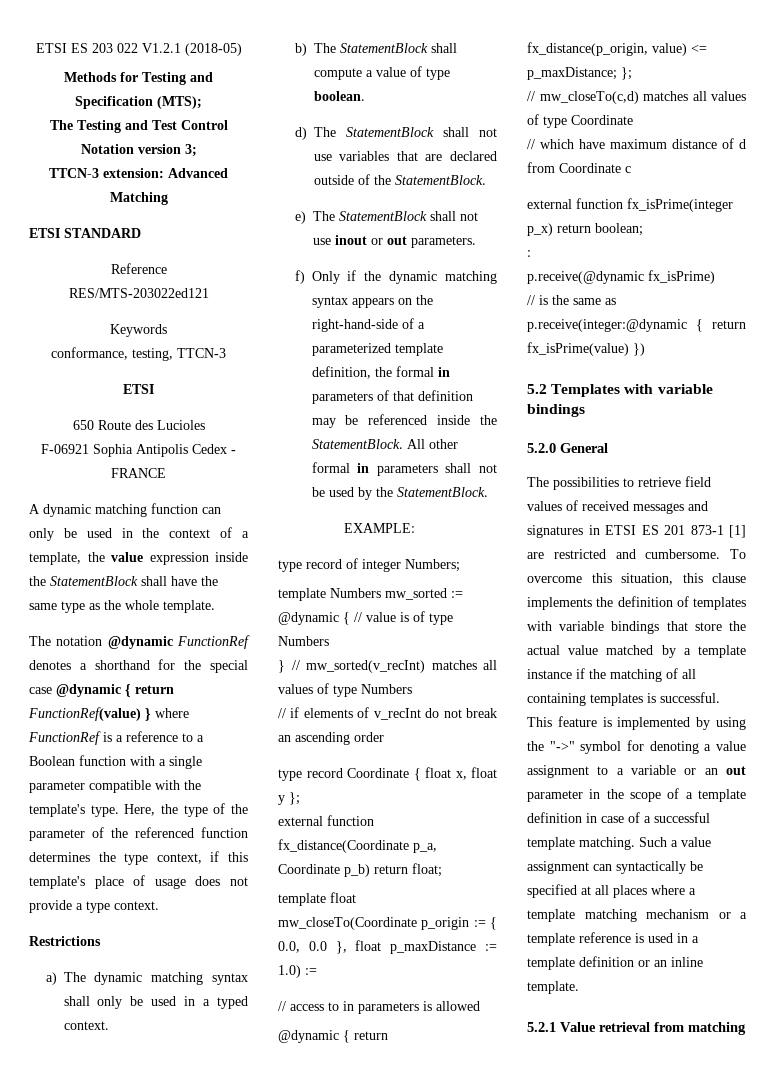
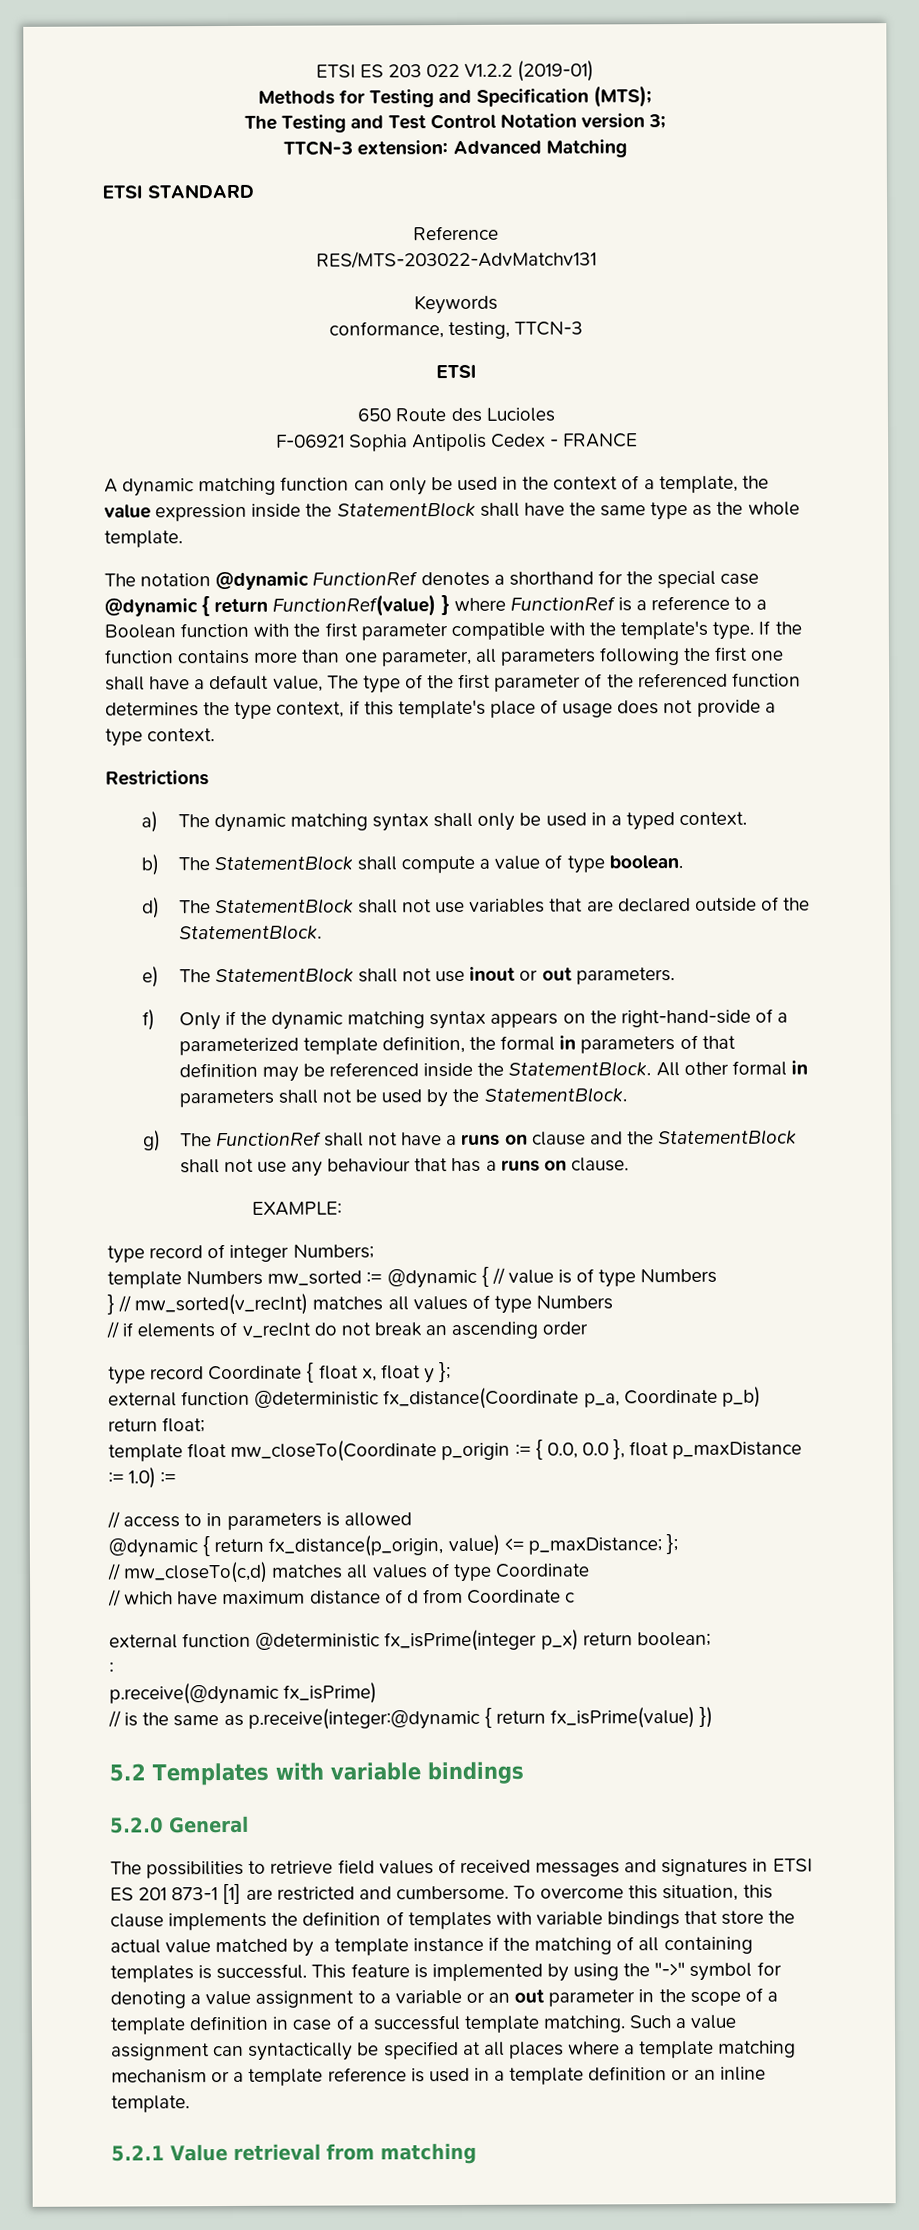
[141,43,242,56] V1.2.1 (2018-05) -> [464,60,595,82] V1.2.2 (2019-01)
[68,288,209,298] RES/MTS-203022ed121 -> [315,250,597,269] RES/MTS-203022-AdvMatchv131
[159,756,202,769] a single -> [293,622,358,638] the first
[124,804,178,816] Here, the -> [758,620,802,635] [104,646,785,667] [105,674,359,692] If the function contains more than one parameter, all parameters following the first one shall have a default value, The
(248, 809) none -> [458,673,492,690] first
(488, 492) none -> [143,1129,798,1152] [179,1157,629,1177] // g) The FunctionRef shall not have a runs on clause and the StatementBlock shall not use any behaviour that has a runs on clause.
(374, 820) none -> [254,1389,380,1409] @deterministic
(623, 203) none -> [255,1631,381,1651] @deterministic

